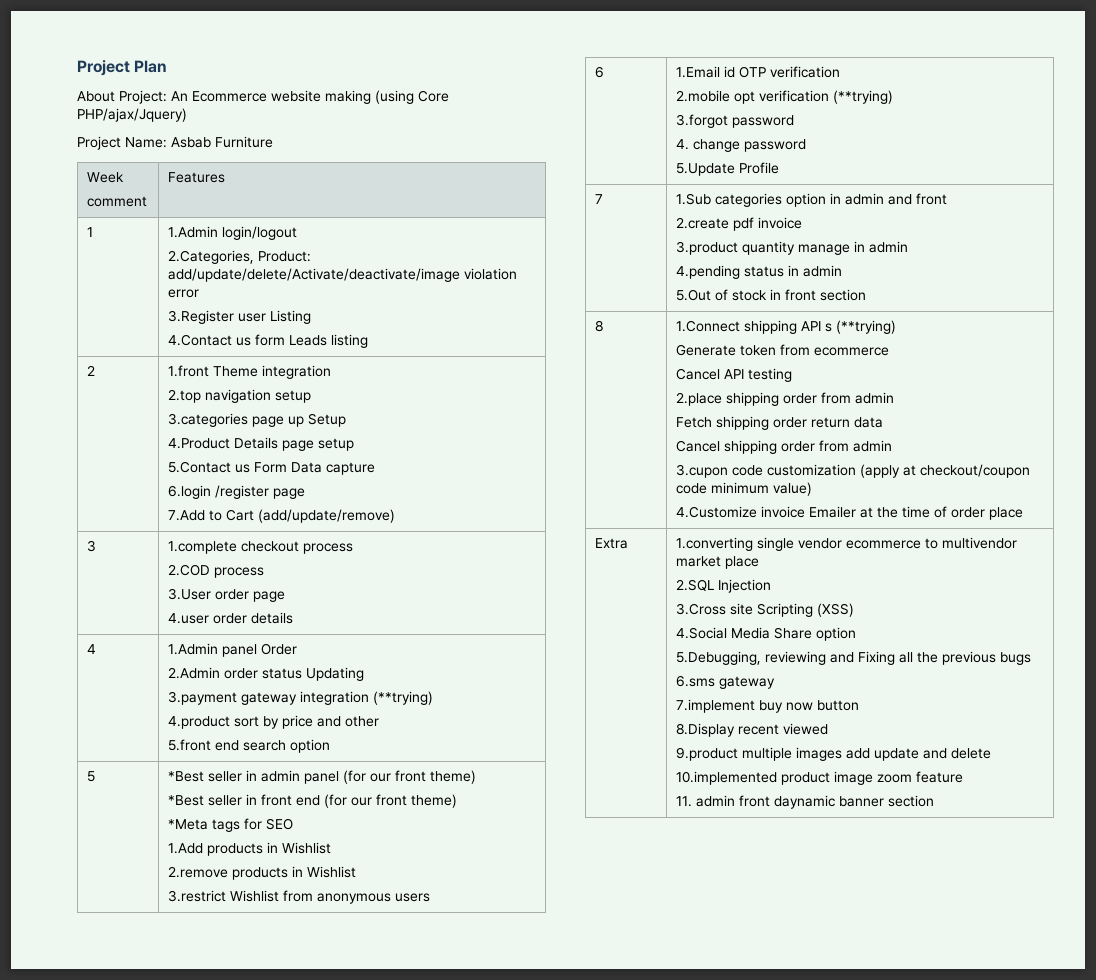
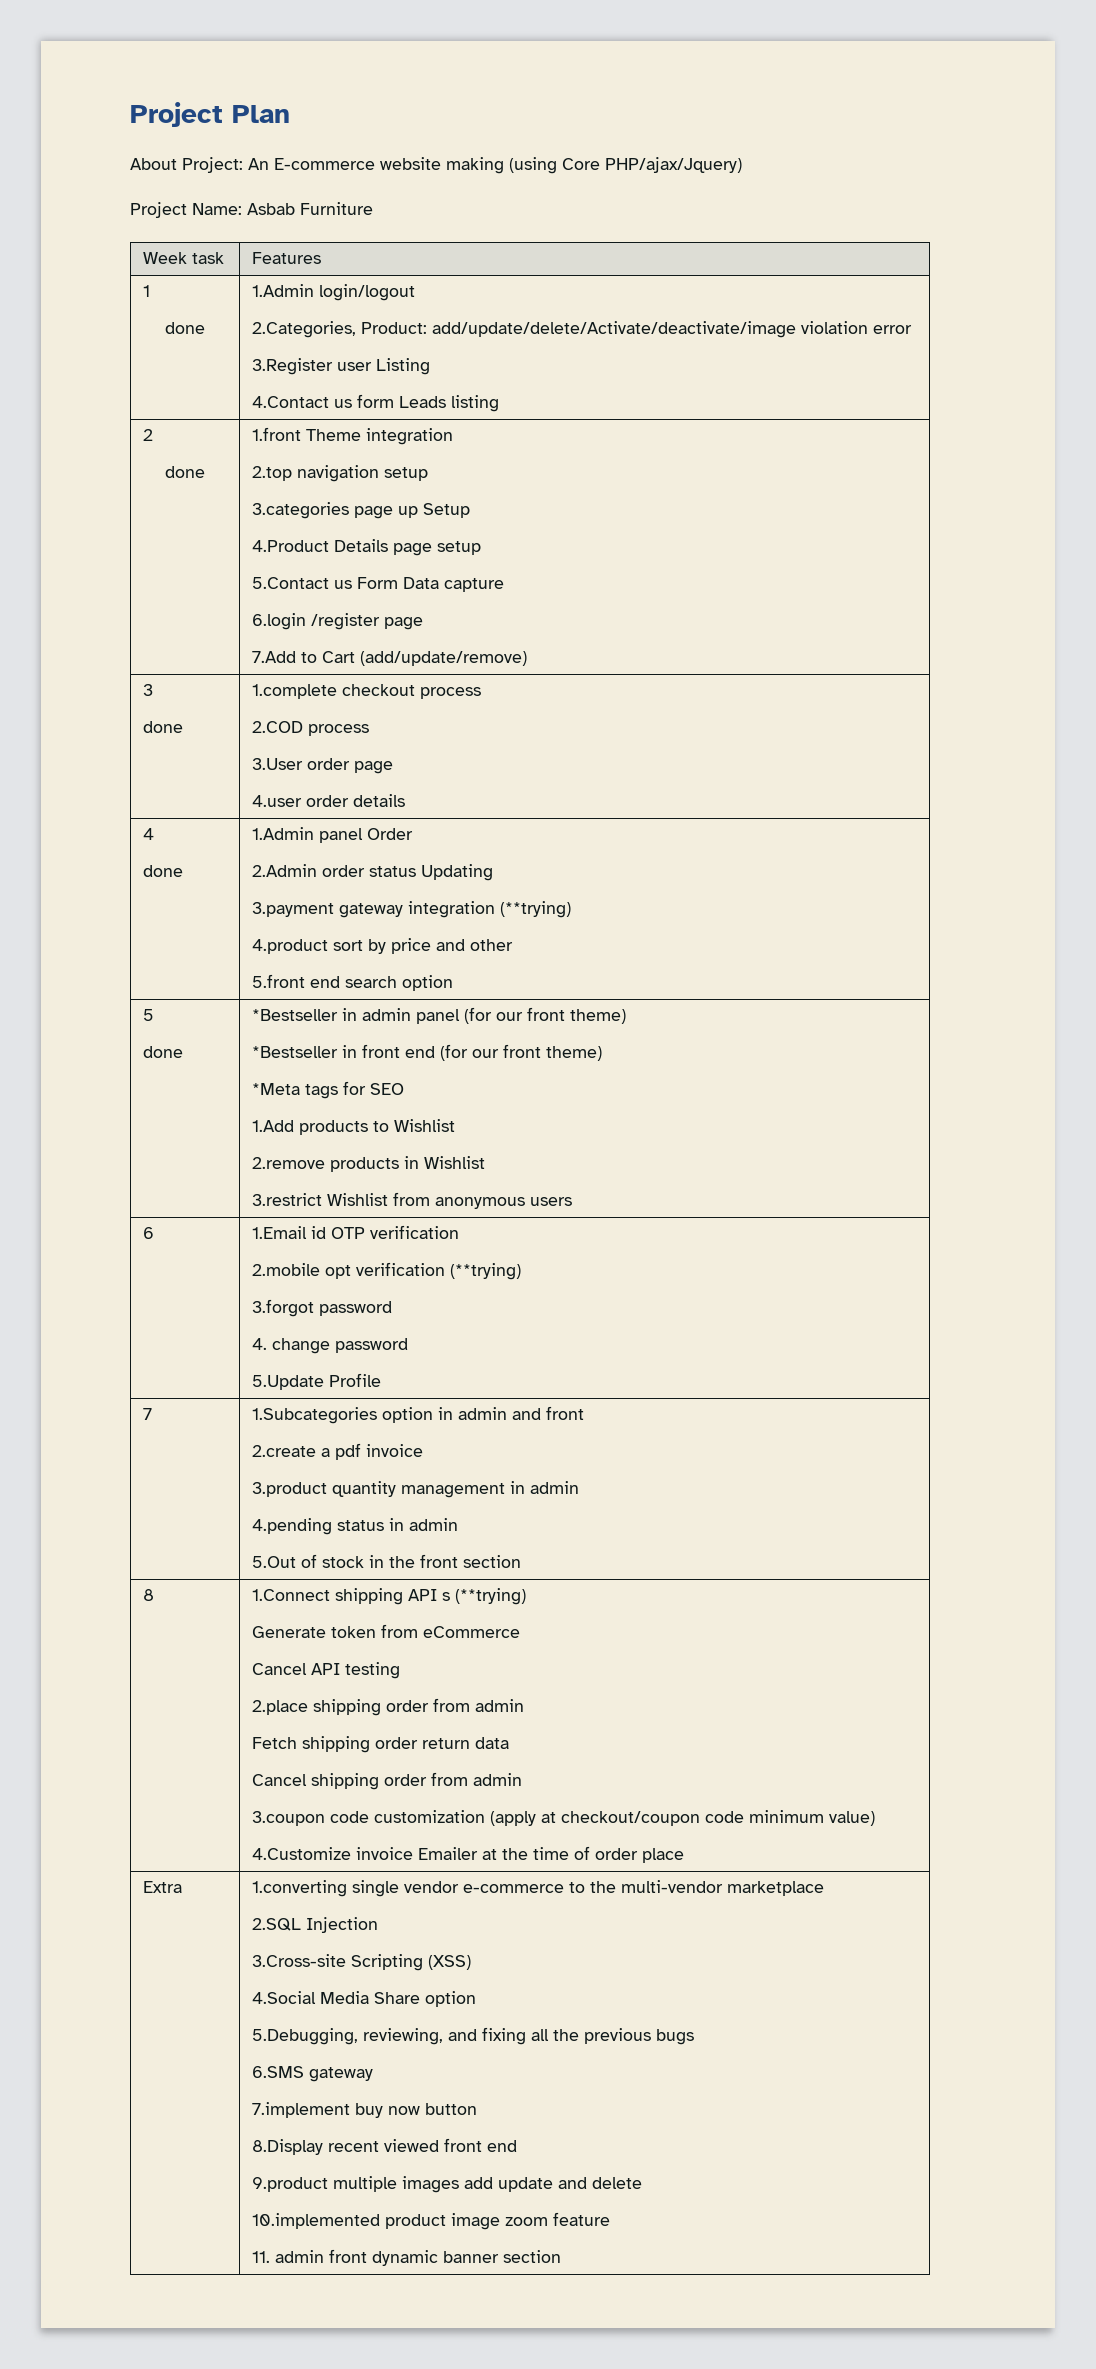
[192,91,267,102] Ecommerce -> [274,158,375,170] E-commerce
[87,196,148,207] // comment -> [192,252,225,264] task
(94, 232) none -> [165,322,205,334] // done
(96, 370) none -> [165,466,205,478] // done
(97, 546) none -> [143,721,184,733] // done
(97, 649) none -> [143,865,184,877] // done
[168,771,243,782] | *Best seller -> [143,1046,184,1058] [252,1009,339,1021] // done | *Bestseller
[168,795,243,806] *Best seller -> [252,1046,339,1058] *Bestseller
[267,842,279,853] in -> [373,1121,390,1132] to
[676,193,783,207] 1.Sub categories -> [252,1407,378,1424] 1.Subcategories
(730, 223) none -> [321,1448,331,1457] a
[798,244,851,255] manage -> [401,1483,506,1498] management
(782, 294) none -> [389,1556,416,1568] the
[814,347,890,356] ecommerce -> [423,1626,521,1638] eCommerce
[676,464,729,478] 3.cupon -> [252,1811,326,1826] 3.coupon
[846,537,1018,549] [676,556,760,569] ecommerce to multivendor market place -> [463,1880,825,1896] e-commerce to the multi-vendor marketplace
[676,603,754,615] 3.Cross site -> [252,1954,347,1967] 3.Cross-site
[765,651,896,665] reviewing and Fixing -> [363,2027,527,2045] reviewing, and fixing
[676,675,716,687] 6.sms -> [252,2066,305,2078] 6.SMS
(829, 729) none -> [444,2138,518,2152] front end
[774,795,836,809] daynamic -> [372,2250,439,2266] dynamic

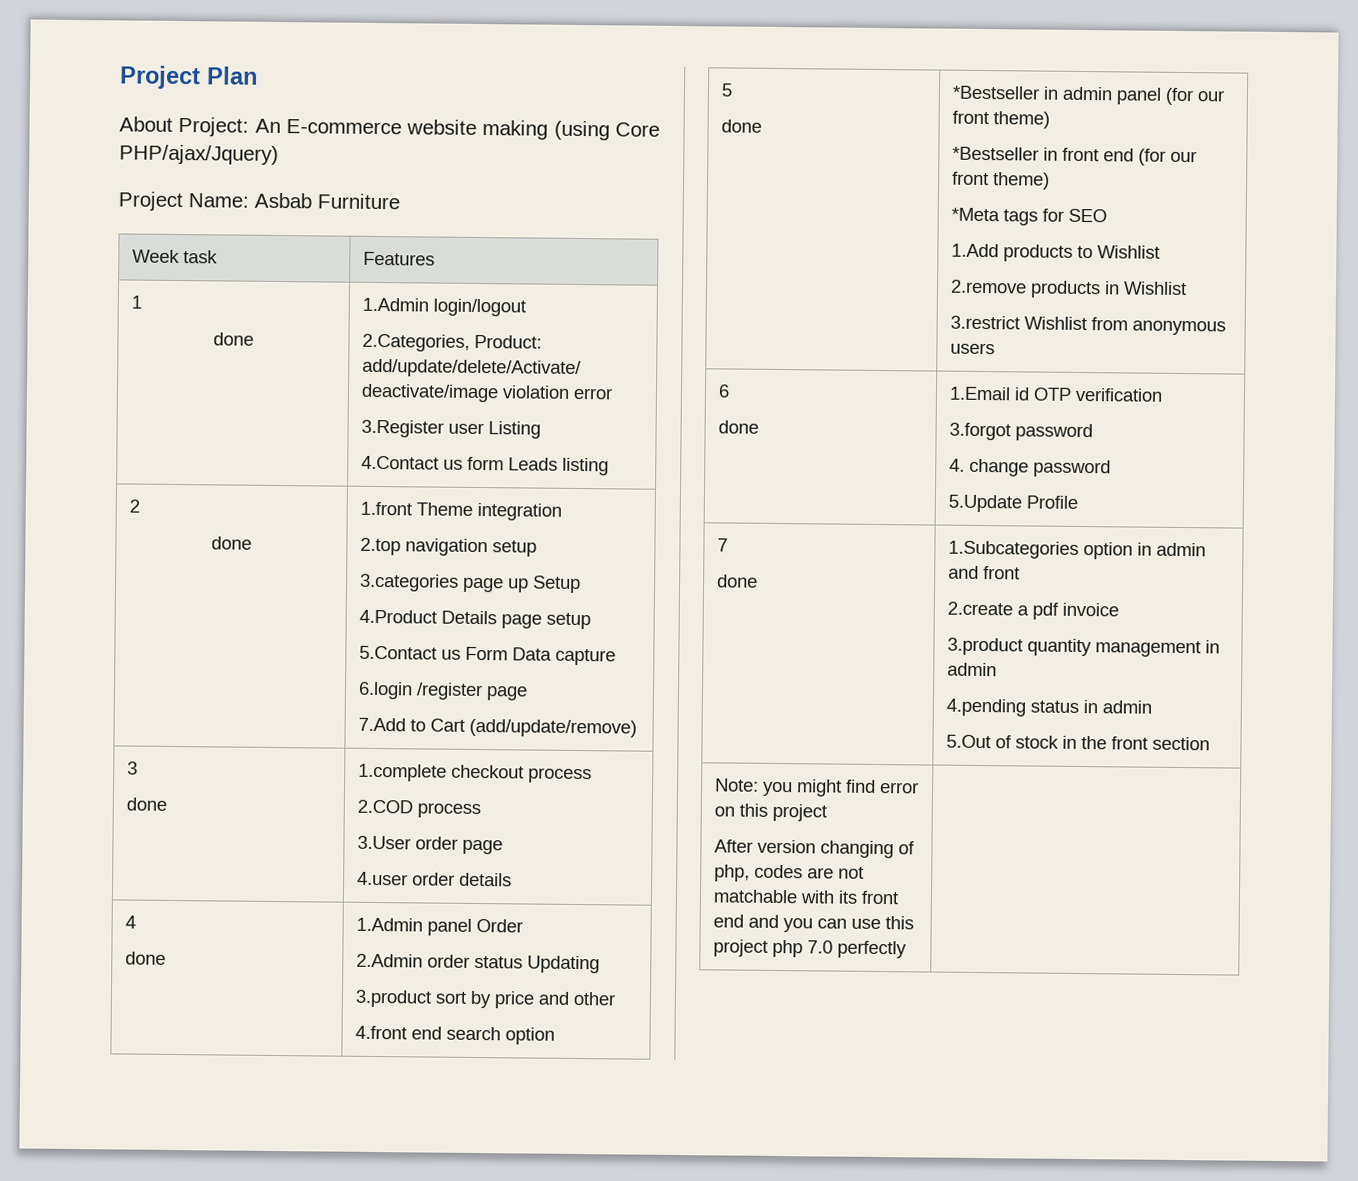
[252,901,572,918] [252,939,329,954] 3.payment gateway integration (**trying) // 4.product -> [355,989,433,1008] 3.product
[252,974,306,988] 5.front -> [355,1025,408,1040] 4.front
(155, 1233) none -> [718,420,760,434] // done
[252,1262,522,1280] // 2.mobile opt verification (**trying) -> (1164, 394) none
(153, 1414) none -> [717,574,759,588] // done
[143,1589,155,1601] [252,1588,527,1605] [252,1624,521,1638] [252,1662,401,1679] [252,1698,525,1716] [252,1736,510,1753] [252,1772,523,1790] [252,1810,876,1826] [252,1846,685,1863] [143,1881,183,1893] [252,1880,825,1897] [252,1917,379,1933] [252,1954,472,1971] [252,1991,477,2007] [252,2027,695,2045] [252,2066,374,2082] [252,2102,478,2118] [252,2138,518,2155] [252,2176,643,2193] [252,2212,611,2230] [252,2249,562,2266] 8 | 1.Connect shipping API s (**trying) // Generate token from eCommerce // Cancel API testing // 2.place shipping order from admin // Fetch shipping order return data // Cancel shipping order from admin // 3.coupon code customization (apply at checkout/coupon code minimum value) // 4.Customize invoice Emailer at the time of order place // Extra | 1.converting single vendor e-commerce to the multi-vendor marketplace // 2.SQL Injection // 3.Cross-site Scripting (XSS) // 4.Social Media Share option // 5.Debugging, reviewing, and fixing all the previous bugs // 6.SMS gateway // 7.implement buy now button // 8.Display recent viewed front end // 9.product multiple images add update and delete // 10.implemented product image zoom feature // 11. admin front dynamic banner section -> [715,778,920,797] [714,803,828,822] [714,839,916,859] [714,864,865,882] [713,889,900,905] [713,914,915,933] [713,939,908,959] Note: you might find error on this project // After version changing of php, codes are not matchable with its front end and you can use this project php 7.0 perfectly |

